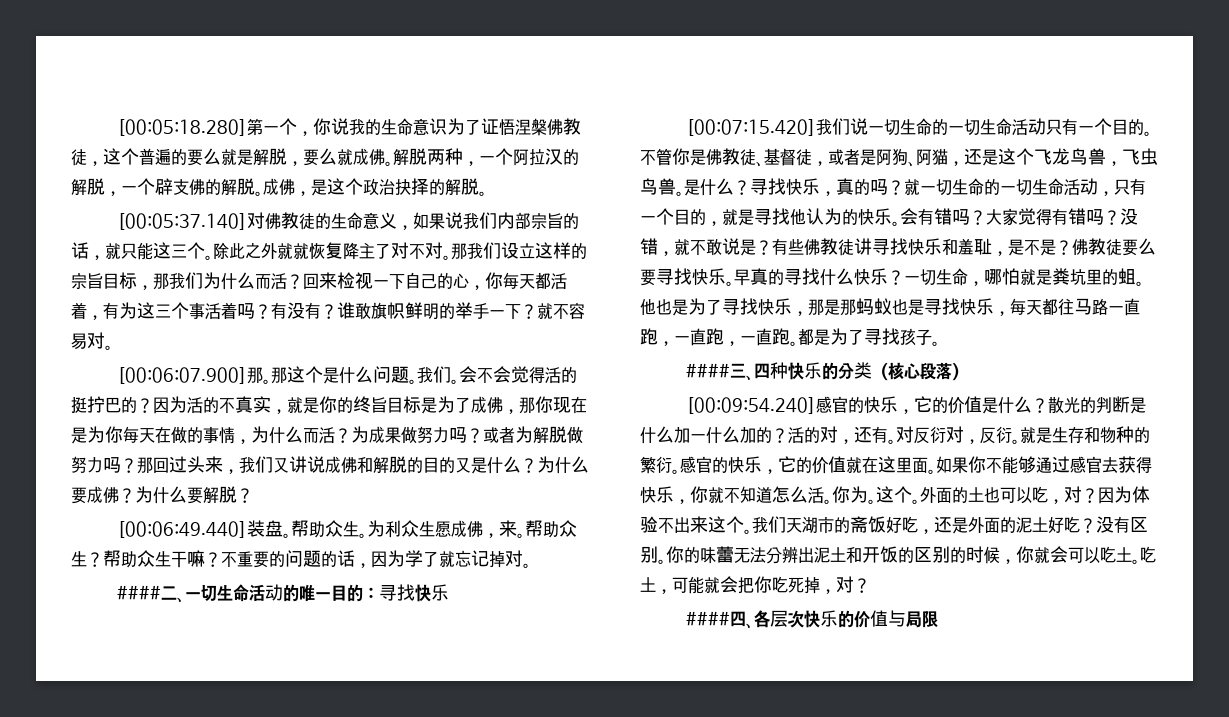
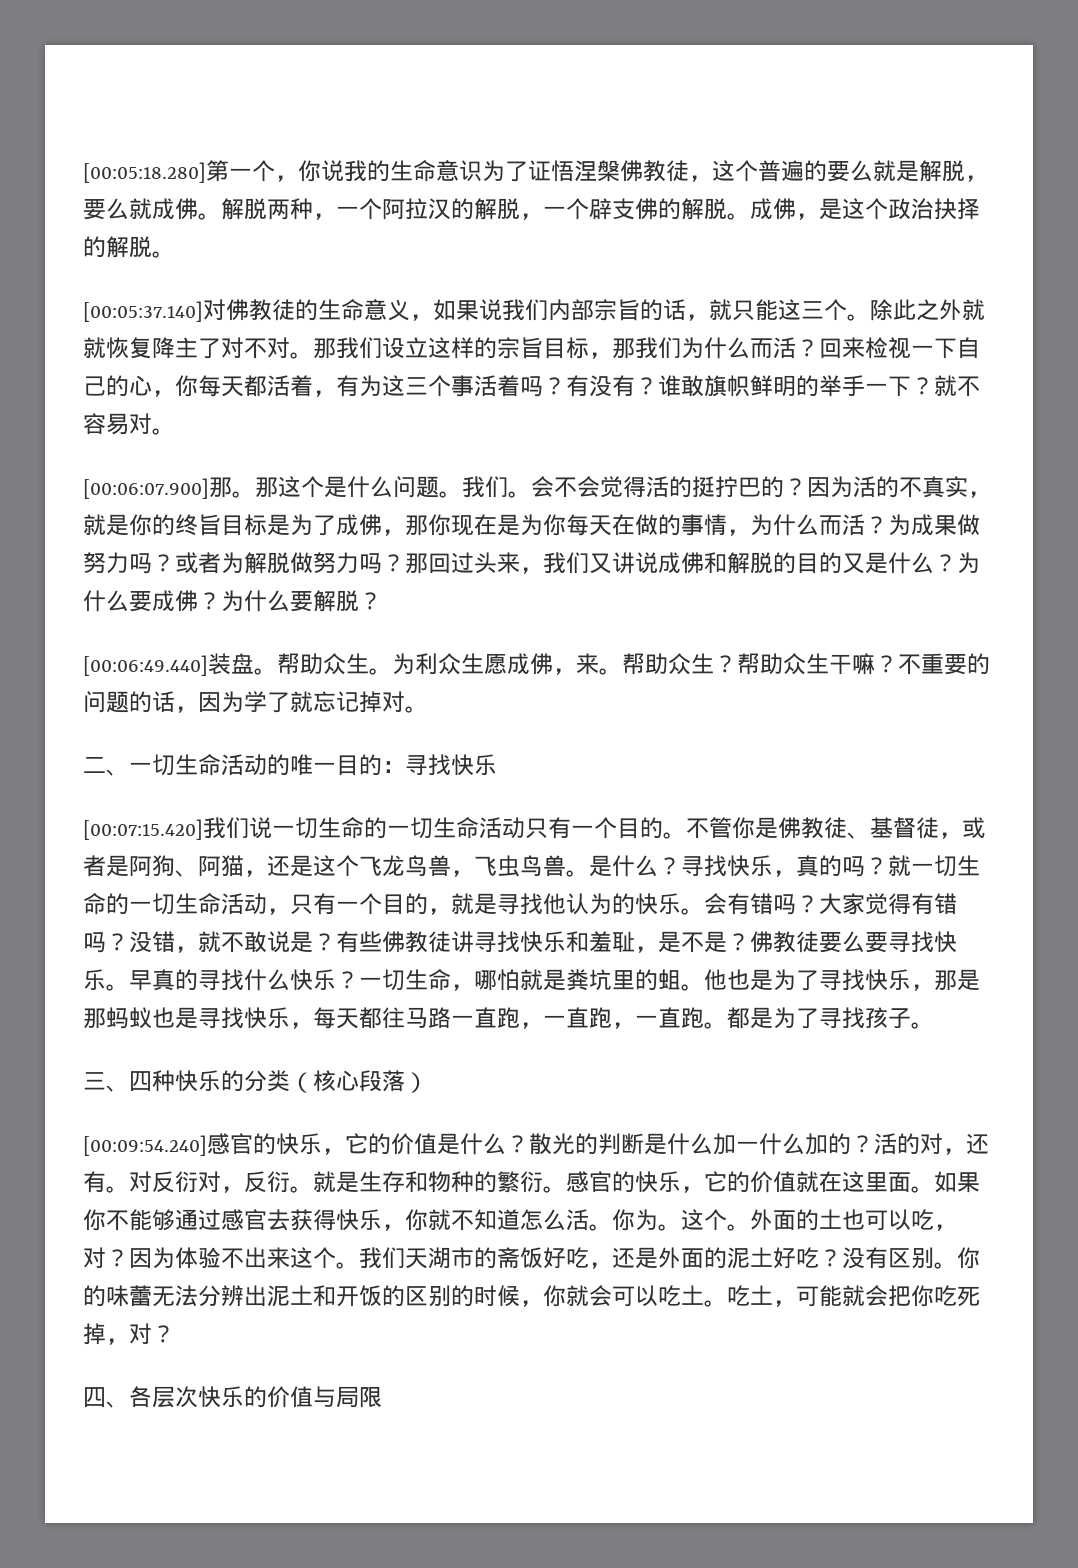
[116,585,161,600] #### -> (428, 709) none
[685,363,730,378] #### -> (934, 1025) none
[685,611,730,626] #### -> (175, 1334) none

